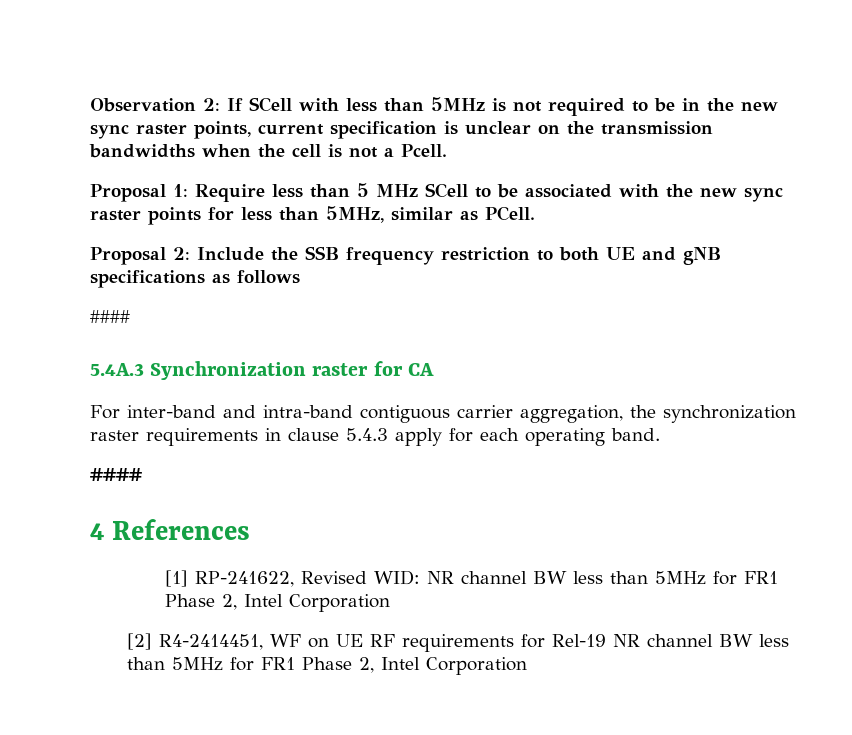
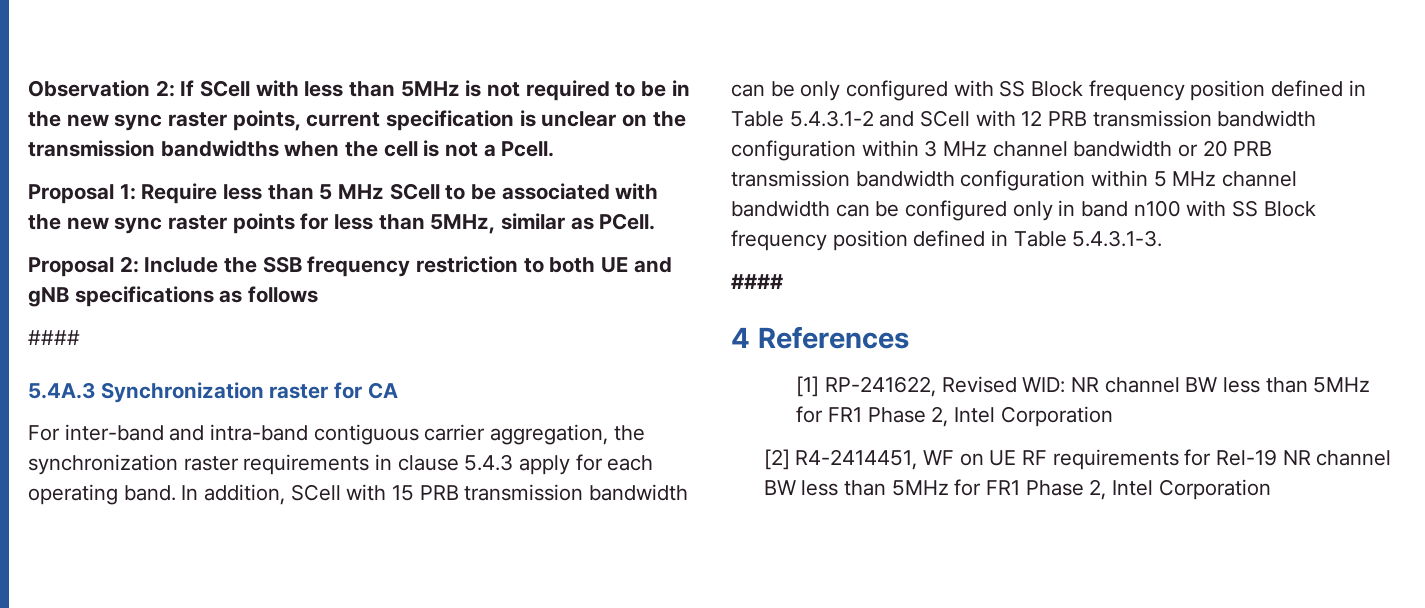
(660, 434) none -> [181,484,689,505] [731,80,1366,101] [731,110,1317,127] [731,140,1273,161] [731,170,1298,191] [731,200,1316,221] [731,230,1163,251] In addition, SCell with 15 PRB transmission bandwidth can be only configured with SS Block frequency position defined in Table 5.4.3.1-2 and SCell with 12 PRB transmission bandwidth configuration within 3 MHz channel bandwidth or 20 PRB transmission bandwidth configuration within 5 MHz channel bandwidth can be configured only in band n100 with SS Block frequency position defined in Table 5.4.3.1-3.

